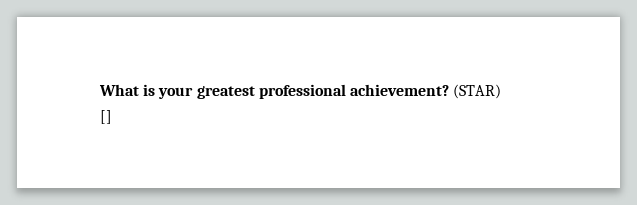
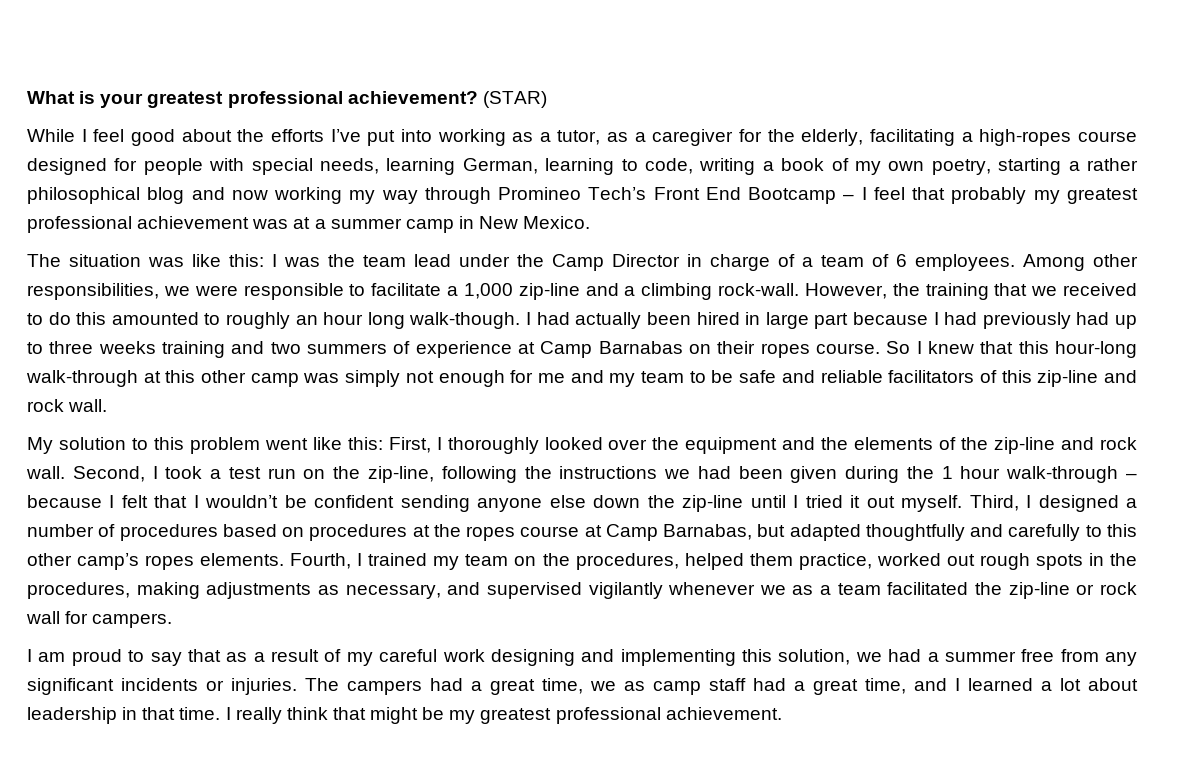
[100,110,112,124] [] -> [27,129,1138,146] [27,158,1138,175] [27,187,1139,204] [27,216,591,233] [27,254,1138,271] [27,283,1138,300] [27,312,1137,329] [27,341,1138,358] [26,370,1137,387] [27,399,108,412] [27,437,1138,454] [26,466,1137,483] [27,495,1138,512] [27,524,1138,541] [27,553,1137,570] [27,582,1137,599] [26,611,173,628] [27,649,1137,666] [27,678,1138,695] [27,707,782,724] While I feel good about the efforts I’ve put into working as a tutor, as a caregiver for the elderly, facilitating a high-ropes course designed for people with special needs, learning German, learning to code, writing a book of my own poetry, starting a rather philosophical blog and now working my way through Promineo Tech’s Front End Bootcamp – I feel that probably my greatest professional achievement was at a summer camp in New Mexico. // The situation was like this: I was the team lead under the Camp Director in charge of a team of 6 employees. Among other responsibilities, we were responsible to facilitate a 1,000 zip-line and a climbing rock-wall. However, the training that we received to do this amounted to roughly an hour long walk-though. I had actually been hired in large part because I had previously had up to three weeks training and two summers of experience at Camp Barnabas on their ropes course. So I knew that this hour-long walk-through at this other camp was simply not enough for me and my team to be safe and reliable facilitators of this zip-line and rock wall. // My solution to this problem went like this: First, I thoroughly looked over the equipment and the elements of the zip-line and rock wall. Second, I took a test run on the zip-line, following the instructions we had been given during the 1 hour walk-through – because I felt that I wouldn’t be confident sending anyone else down the zip-line until I tried it out myself. Third, I designed a number of procedures based on procedures at the ropes course at Camp Barnabas, but adapted thoughtfully and carefully to this other camp’s ropes elements. Fourth, I trained my team on the procedures, helped them practice, worked out rough spots in the procedures, making adjustments as necessary, and supervised vigilantly whenever we as a team facilitated the zip-line or rock wall for campers. // I am proud to say that as a result of my careful work designing and implementing this solution, we had a summer free from any significant incidents or injuries. The campers had a great time, we as camp staff had a great time, and I learned a lot about leadership in that time. I really think that might be my greatest professional achievement.

